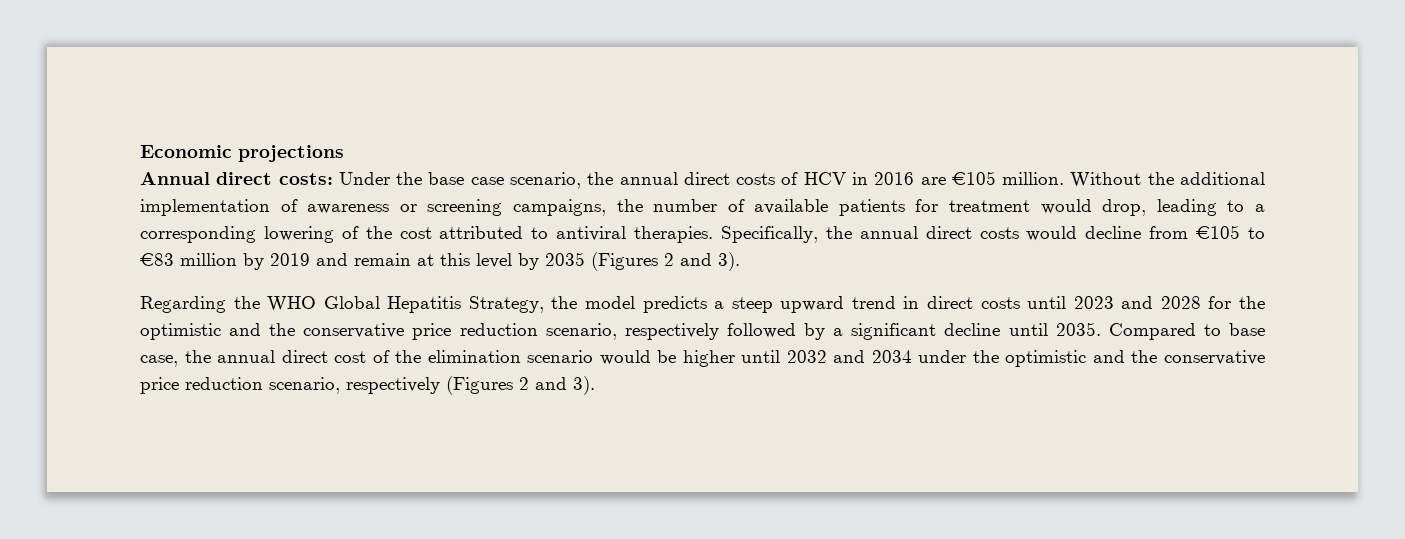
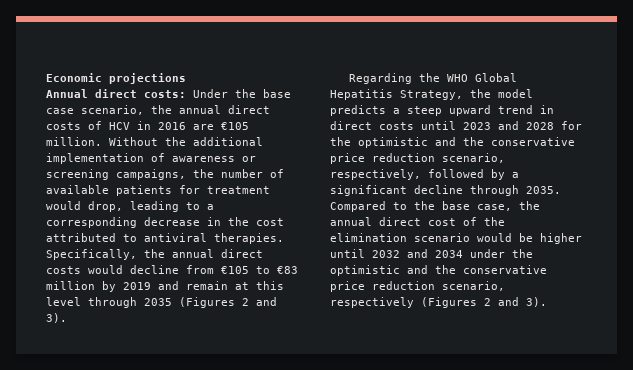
[263,226,359,243] lowering of -> [144,217,221,226] decrease in
[518,253,539,270] by -> [88,297,137,308] through
[624,323,719,340] respectively -> [330,169,421,180] respectively,
[1008,323,1048,336] until -> [470,185,519,196] through
(1221, 330) none -> [414,201,435,210] the

